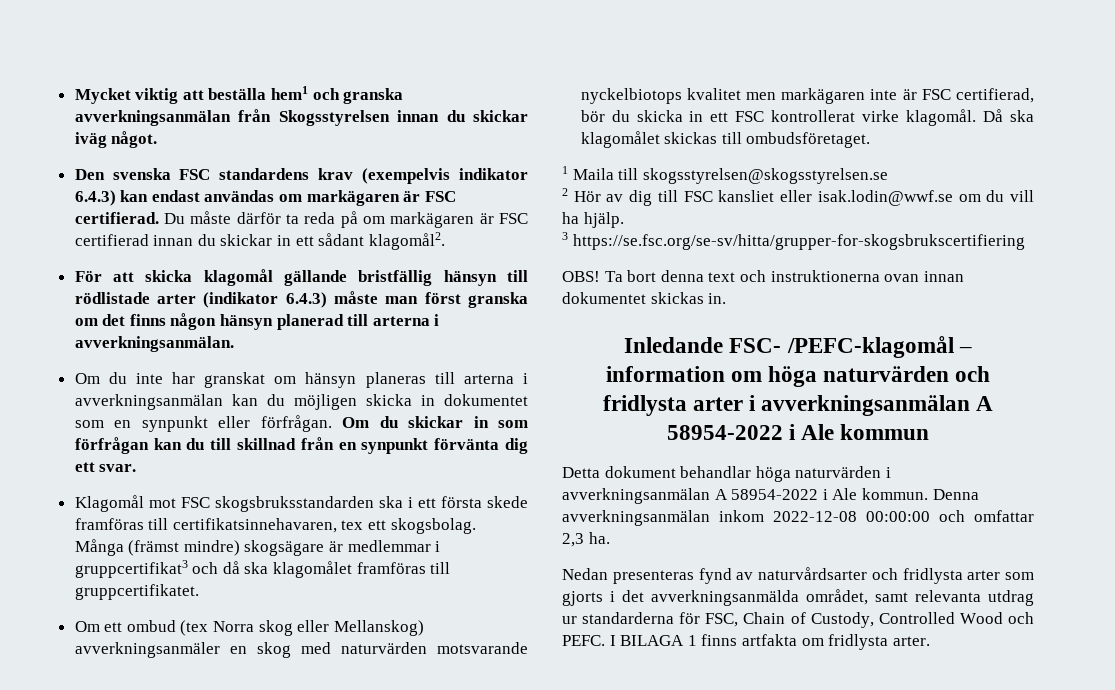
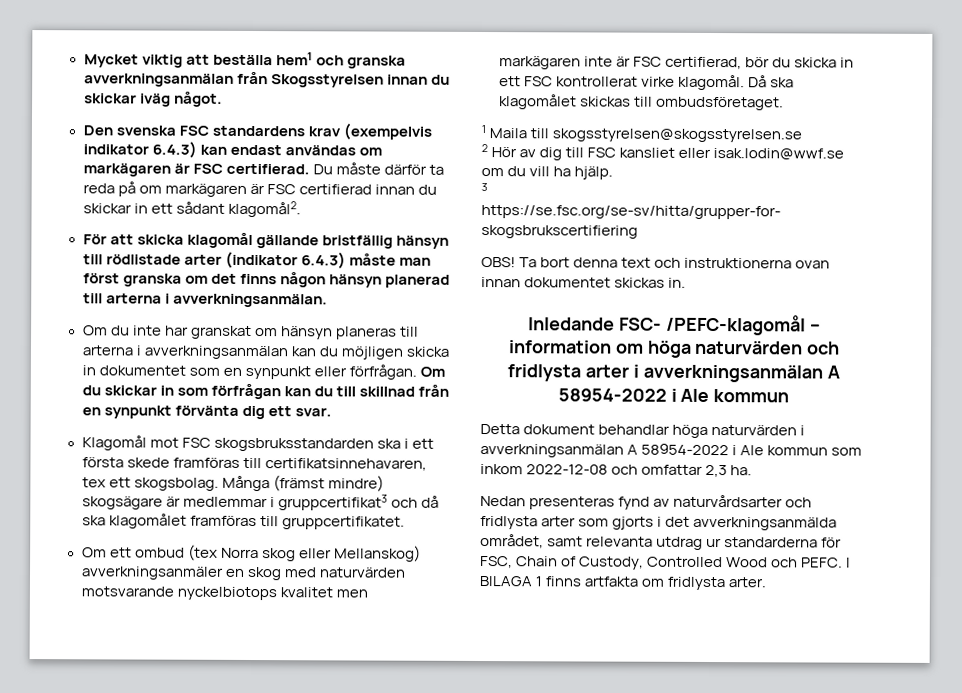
[861,488,979,500] [562,510,710,526] kommun. Denna avverkningsanmälan -> [767,445,863,456] kommun som
[866,511,930,522] 00:00:00 -> (609, 469) none

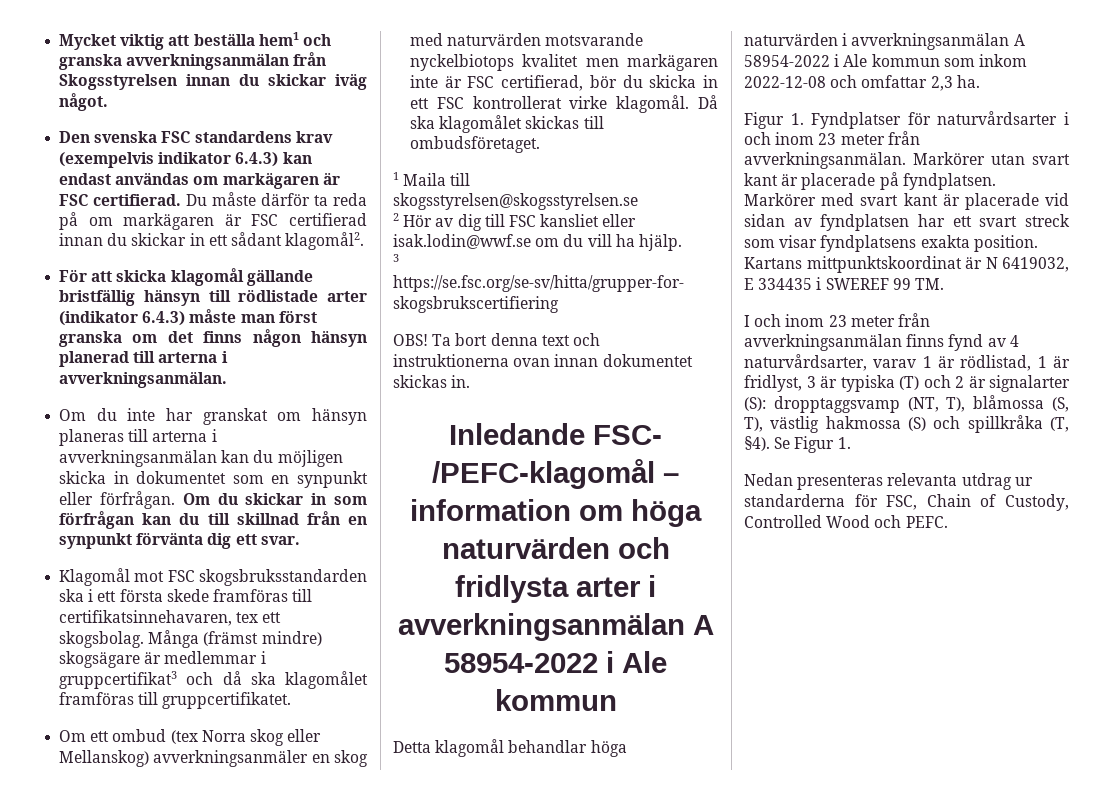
[523,424,596,435] dokument -> [435,739,505,757] klagomål
[480,494,813,510] [480,515,838,531] [480,533,584,549] Nedan presenteras fynd av naturvårdsarter och fridlysta arter som gjorts i det avverkningsanmälda området, samt -> [744,111,1069,129] [744,131,920,145] [744,152,1070,169] [744,172,996,190] [744,193,1069,210] [744,214,1070,231] [744,235,1038,252] [744,256,1069,273] [744,277,944,290] [744,313,930,327] [744,334,1019,351] [744,354,1070,371] [744,375,1070,392] [744,395,1069,413] [744,415,1069,433] [744,436,851,453] [744,473,884,490] Figur 1. Fyndplatser för naturvårdsarter i och inom 23 meter från avverkningsanmälan. Markörer utan svart kant är placerade på fyndplatsen. Markörer med svart kant är placerade vid sidan av fyndplatsen har ett svart streck som visar fyndplatsens exakta position. Kartans mittpunktskoordinat är N 6419032, E 334435 i SWEREF 99 TM. // I och inom 23 meter från avverkningsanmälan finns fynd av 4 naturvårdsarter, varav 1 är rödlistad, 1 är fridlyst, 3 är typiska (T) och 2 är signalarter (S): dropptaggsvamp (NT, T), blåmossa (S, T), västlig hakmossa (S) och spillkråka (T, §4). Se Figur 1. // Nedan presenteras
[846,557,852,568] [479,575,767,591] I BILAGA 1 finns artfakta om fridlysta arter. -> (948, 522) none

